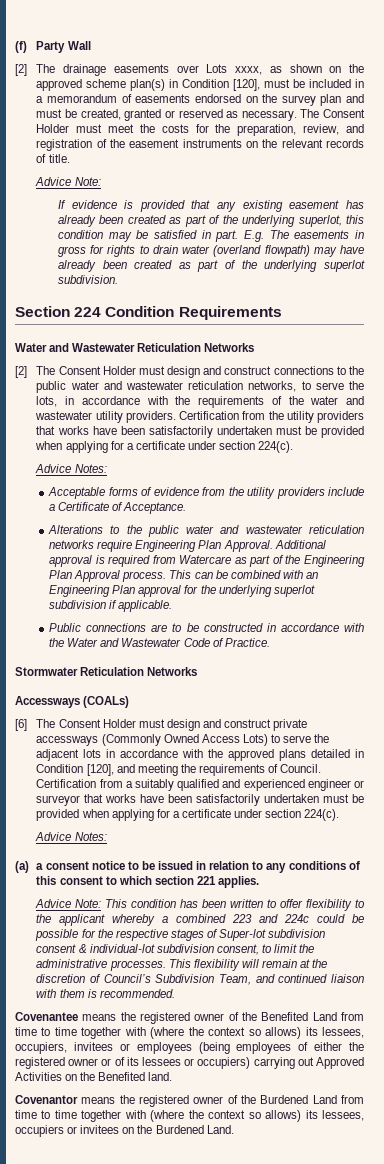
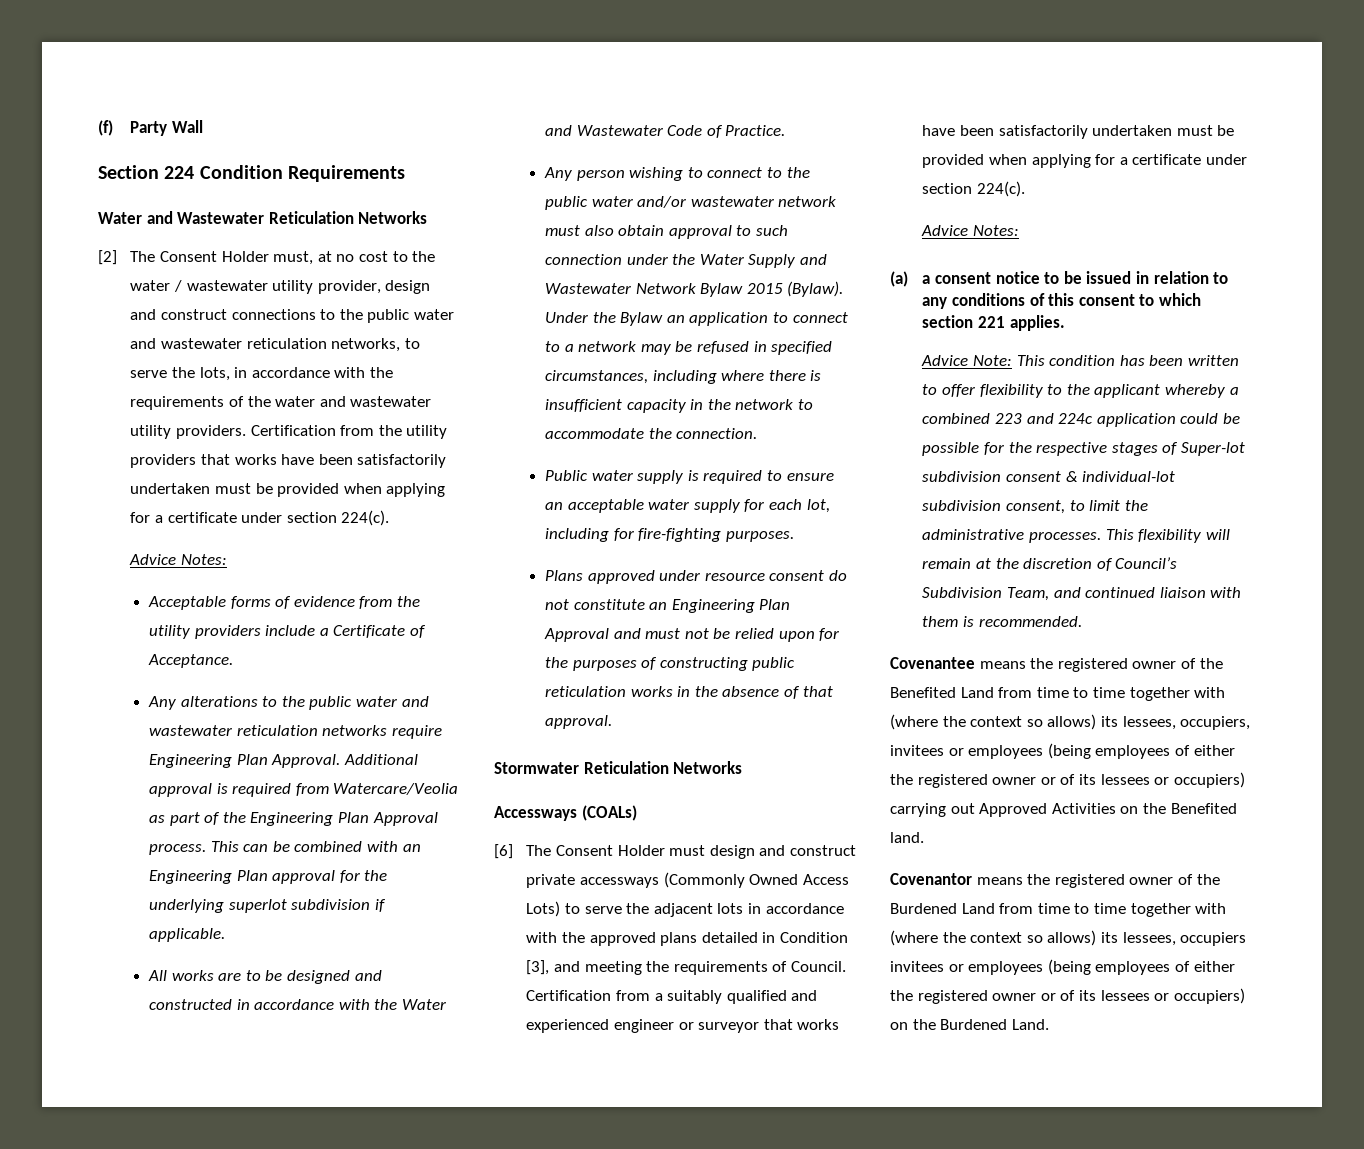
[15,64,364,76] [36,79,364,91] [36,94,364,106] [36,109,365,121] [36,124,364,136] [36,139,364,151] [36,154,70,163] [35,177,101,186] [57,200,364,212] [57,215,364,227] [57,230,364,242] [57,245,364,257] [57,260,365,272] [57,275,118,284] // [2] The drainage easements over Lots xxxx, as shown on the approved scheme plan(s) in Condition [120], must be included in a memorandum of easements endorsed on the survey plan and must be created, granted or reserved as necessary. The Consent Holder must meet the costs for the preparation, review, and registration of the easement instruments on the relevant records of title. // Advice Note: // If evidence is provided that any existing easement has already been created as part of the underlying superlot, this condition may be satisfied in part. E.g. The easements in gross for rights to drain water (overland flowpath) may have already been created as part of the underlying superlot subdivision. -> (203, 126) none
[138,366,165,375] must -> [273,251,436,265] [130,280,381,294] must, at no cost to the water / wastewater utility provider,
[48,525,104,534] Alterations -> [148,696,258,710] Any alterations
[179,555,232,564] Watercare -> [333,783,459,795] Watercare/Veolia
[49,623,147,632] Public connections -> [148,970,214,981] All works
(199, 627) none -> [287,970,382,984] designed and
(270, 642) none -> [544,167,810,181] [545,196,837,210] [545,225,789,239] [545,254,828,268] [545,281,844,297] [545,312,848,326] [545,341,833,355] [545,370,822,384] [545,399,814,413] [545,428,758,439] [545,470,834,484] [545,499,830,513] [545,528,794,542] [545,570,848,584] [545,599,791,613] [544,628,840,642] [545,657,796,671] [545,686,833,699] [545,715,613,729] // Any person wishing to connect to the public water and/or wastewater network must also obtain approval to such connection under the Water Supply and Wastewater Network Bylaw 2015 (Bylaw). Under the Bylaw an application to connect to a network may be refused in specified circumstances, including where there is insufficient capacity in the network to accommodate the connection. // Public water supply is required to ensure an acceptable water supply for each lot, including for fire-fighting purposes. // Plans approved under resource consent do not constitute an Engineering Plan Approval and must not be relied upon for the purposes of constructing public reticulation works in the absence of that approval.
[86,764,114,776] [120], -> [526,960,550,975] [3],
(310, 918) none -> [1096,413,1176,427] application
[67,1125,120,1134] or invitees -> [890,959,1235,975] [890,988,1245,1004] invitees or employees (being employees of either the registered owner or of its lessees or occupiers)

